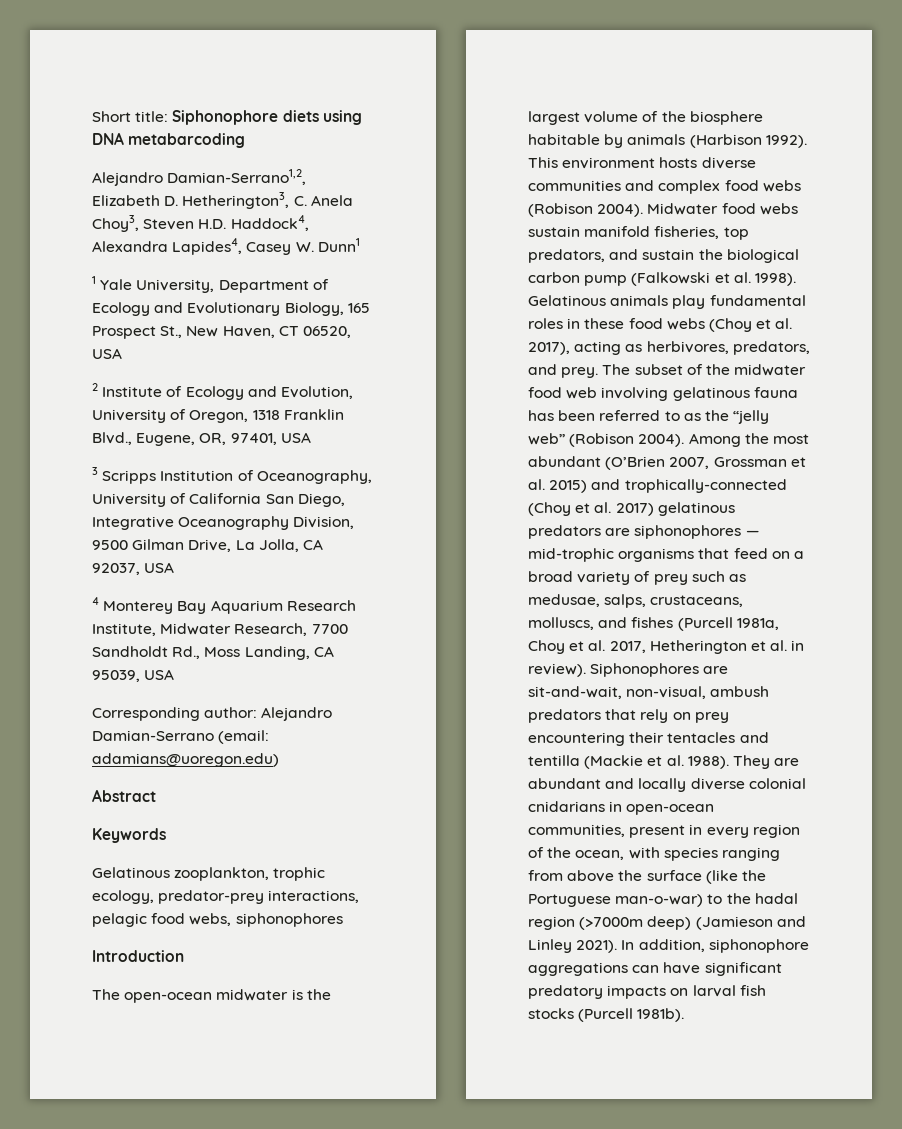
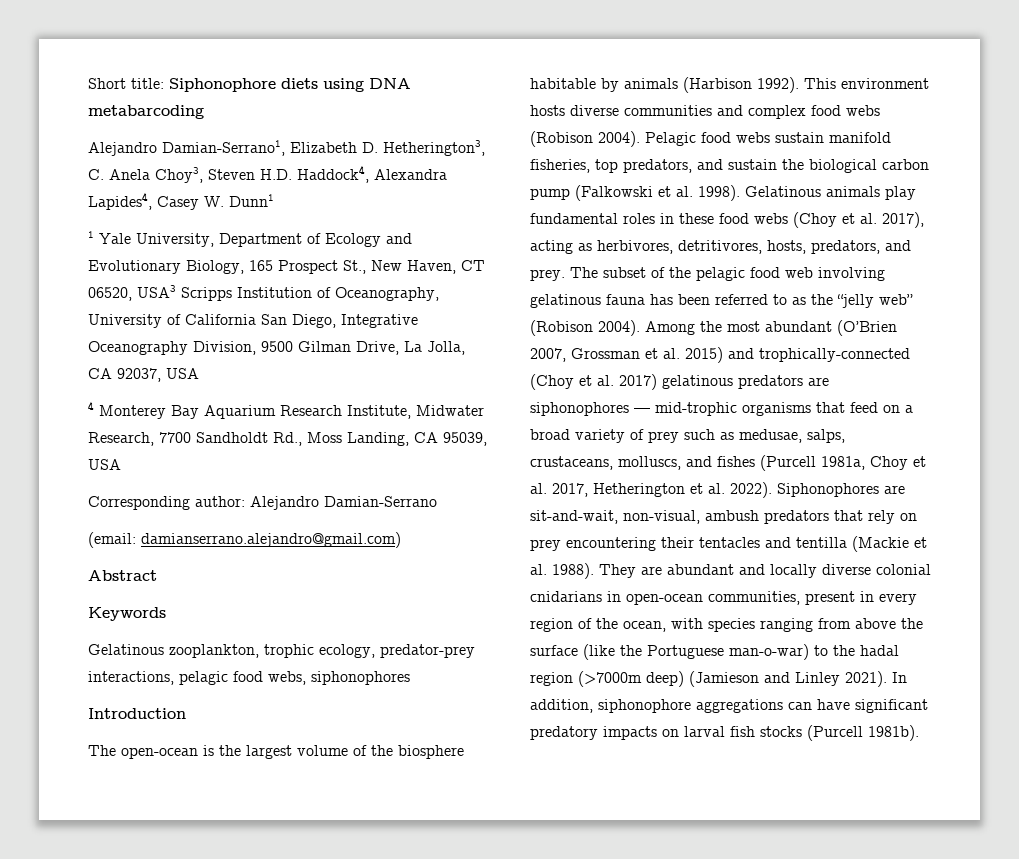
[167,169,307,185] Damian-Serrano1,2, -> [162,140,285,156] Damian-Serrano1,
[92,348,122,359] [92,383,353,400] [92,409,344,423] [92,432,311,446] [92,467,98,475] USA // 2 Institute of Ecology and Evolution, University of Oregon, 1318 Franklin Blvd., Eugene, OR, 97401, USA // 3 -> [137,285,176,298] USA3
[218,730,270,744] [92,753,279,767] (email: adamians@uoregon.edu) -> [88,532,401,548] // (email: damianserrano.alejandro@gmail.com)
[216,989,289,1001] midwater -> (198, 753) none
[647,203,719,215] Midwater -> [645,132,696,146] Pelagic
(729, 347) none -> [678,240,806,254] detritivores, hosts,
[734,364,807,376] midwater -> [696,267,745,281] pelagic
[791,640,805,651] [528,663,586,677] in review). -> [730,482,772,498] 2022).

